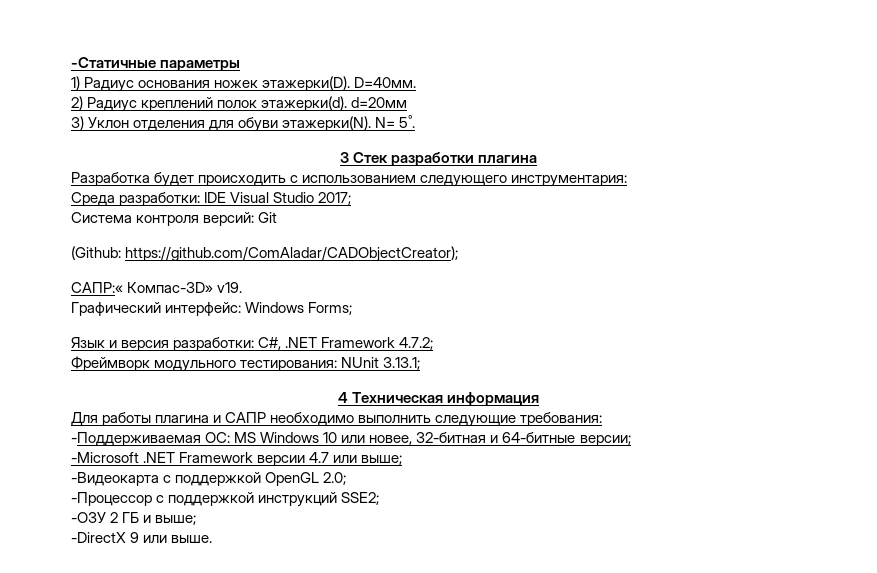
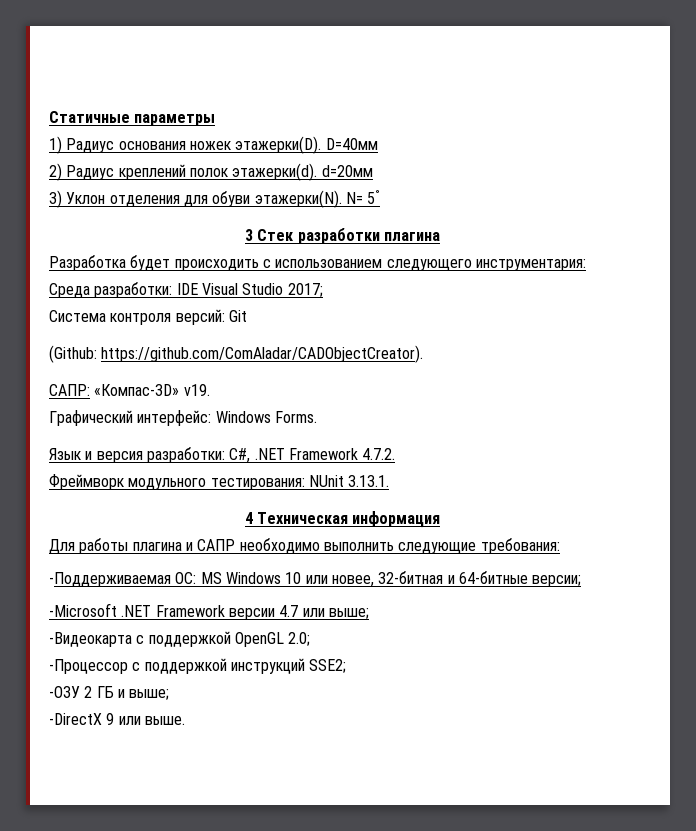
[71,57,156,68] -Статичные -> [49,111,130,123] Статичные
[354,77,417,88] D=40мм. -> [325,138,378,150] D=40мм
[399,115,416,128] 5°. -> [367,190,381,204] 5°
[125,246,459,262] [71,282,214,293] https://github.com/ComAladar/CADObjectCreator); // САПР:« Компас-3D» -> [101,345,424,363] [49,384,180,396] https://github.com/ComAladar/CADObjectCreator). // САПР: «Компас-3D»
[308,302,353,315] Forms; -> [274,411,317,423] Forms.
[399,337,434,350] 4.7.2; -> [362,448,396,460] 4.7.2.
[383,357,421,370] 3.13.1; -> [348,475,390,487] 3.13.1.

